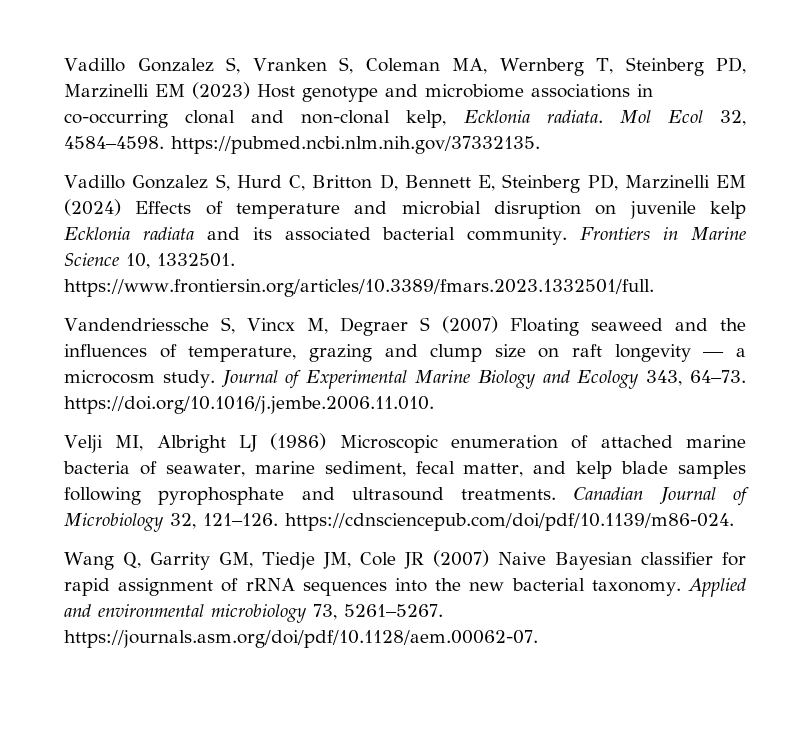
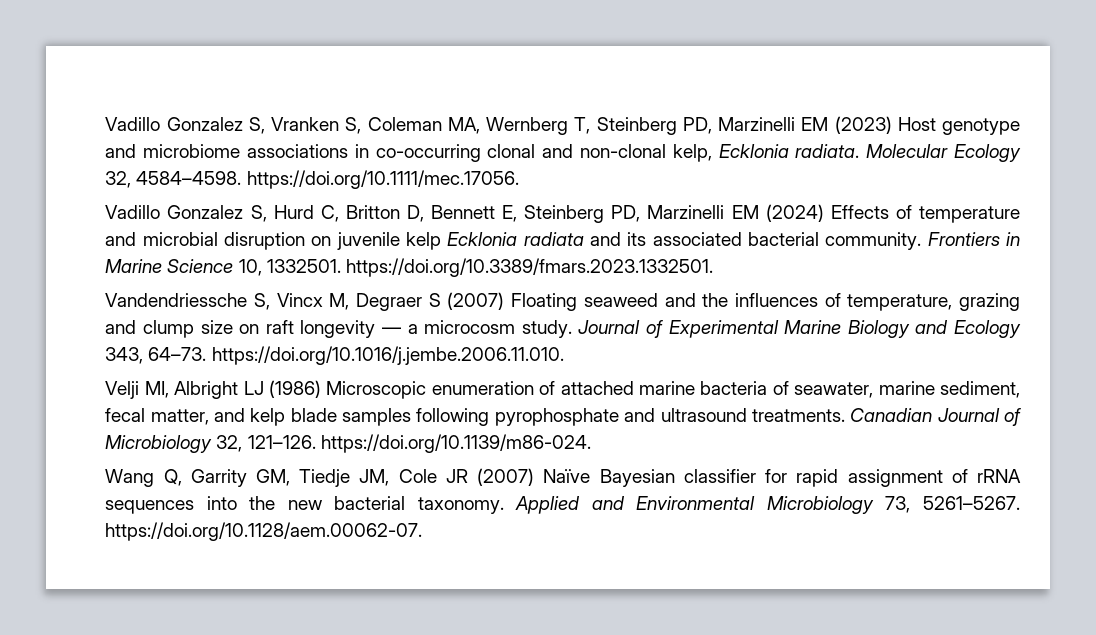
[619,110,703,123] Mol Ecol -> [866,144,1021,162] Molecular Ecology
[171,136,541,154] https://pubmed.ncbi.nlm.nih.gov/37332135. -> [246,170,519,189] https://doi.org/10.1111/mec.17056.
[64,279,655,297] https://www.frontiersin.org/articles/10.3389/fmars.2023.1332501/full. -> [345,258,713,277] https://doi.org/10.3389/fmars.2023.1332501.
[285,513,735,531] https://cdnsciencepub.com/doi/pdf/10.1139/m86-024. -> [320,434,591,453] https://doi.org/10.1139/m86-024.
[498,552,547,565] Naive -> [543,469,591,483] Naïve
[98,604,308,623] environmental microbiology -> [636,496,874,514] Environmental Microbiology
[64,630,539,648] https://journals.asm.org/doi/pdf/10.1128/aem.00062-07. -> [105,522,423,541] https://doi.org/10.1128/aem.00062-07.

